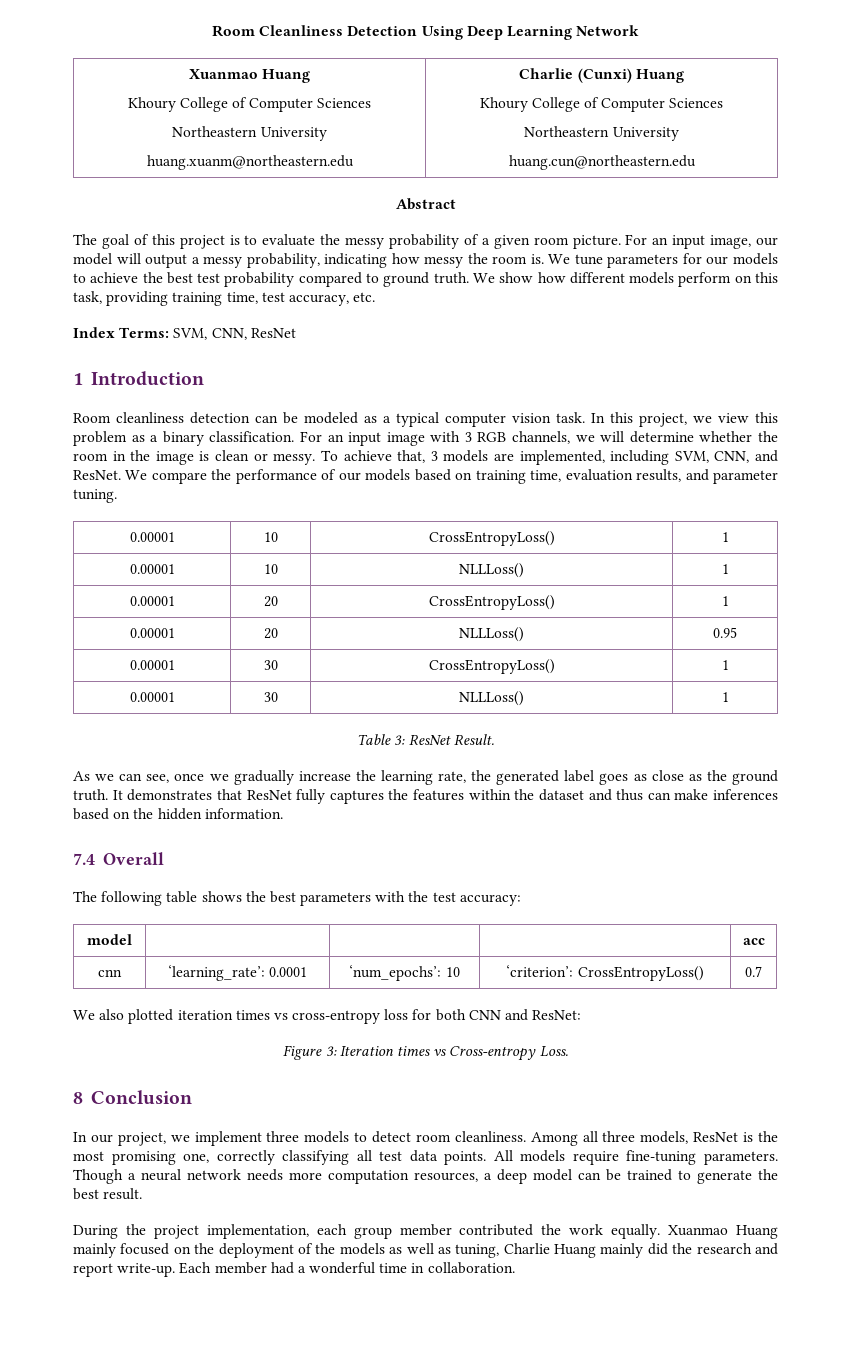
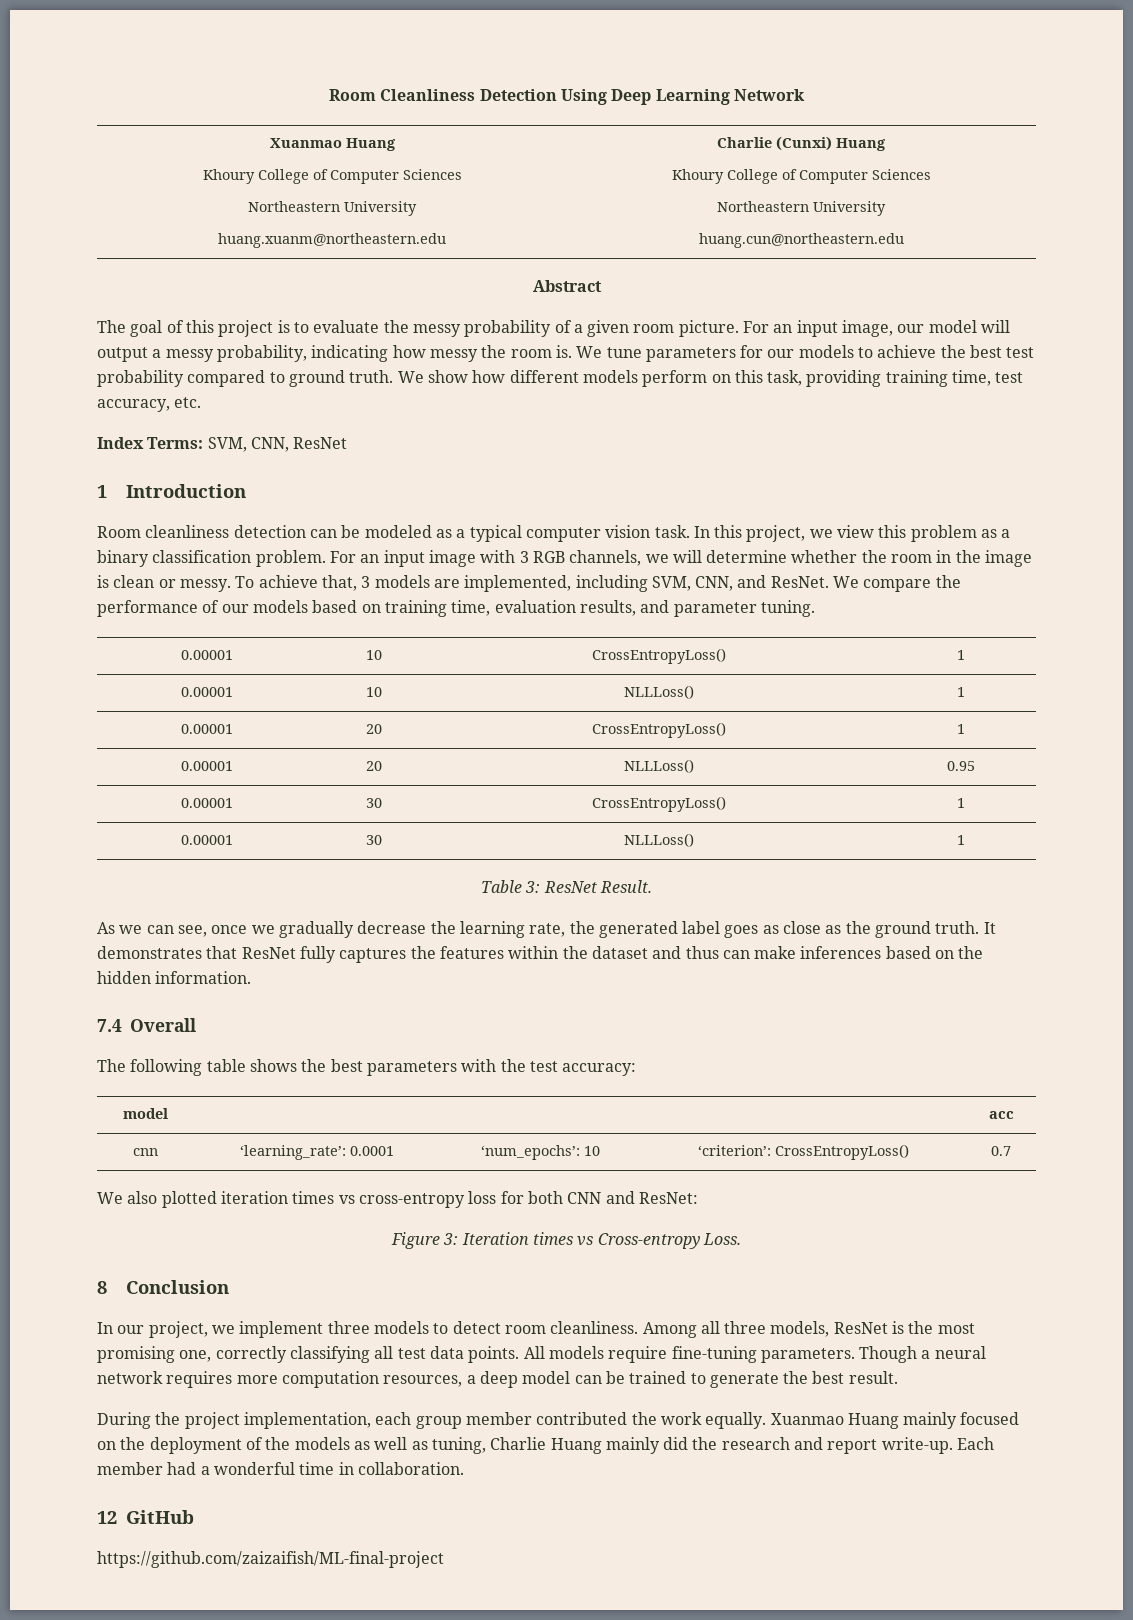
[209,431,295,442] classification. -> [152,550,326,567] classification problem.
[298,771,351,781] increase -> [357,921,427,934] decrease
[247,1169,283,1181] needs -> [166,1371,233,1388] requires
(515, 1268) none -> [97,1510,194,1524] [97,1551,444,1568] // 12 GitHub // https://github.com/zaizaifish/ML-final-project

